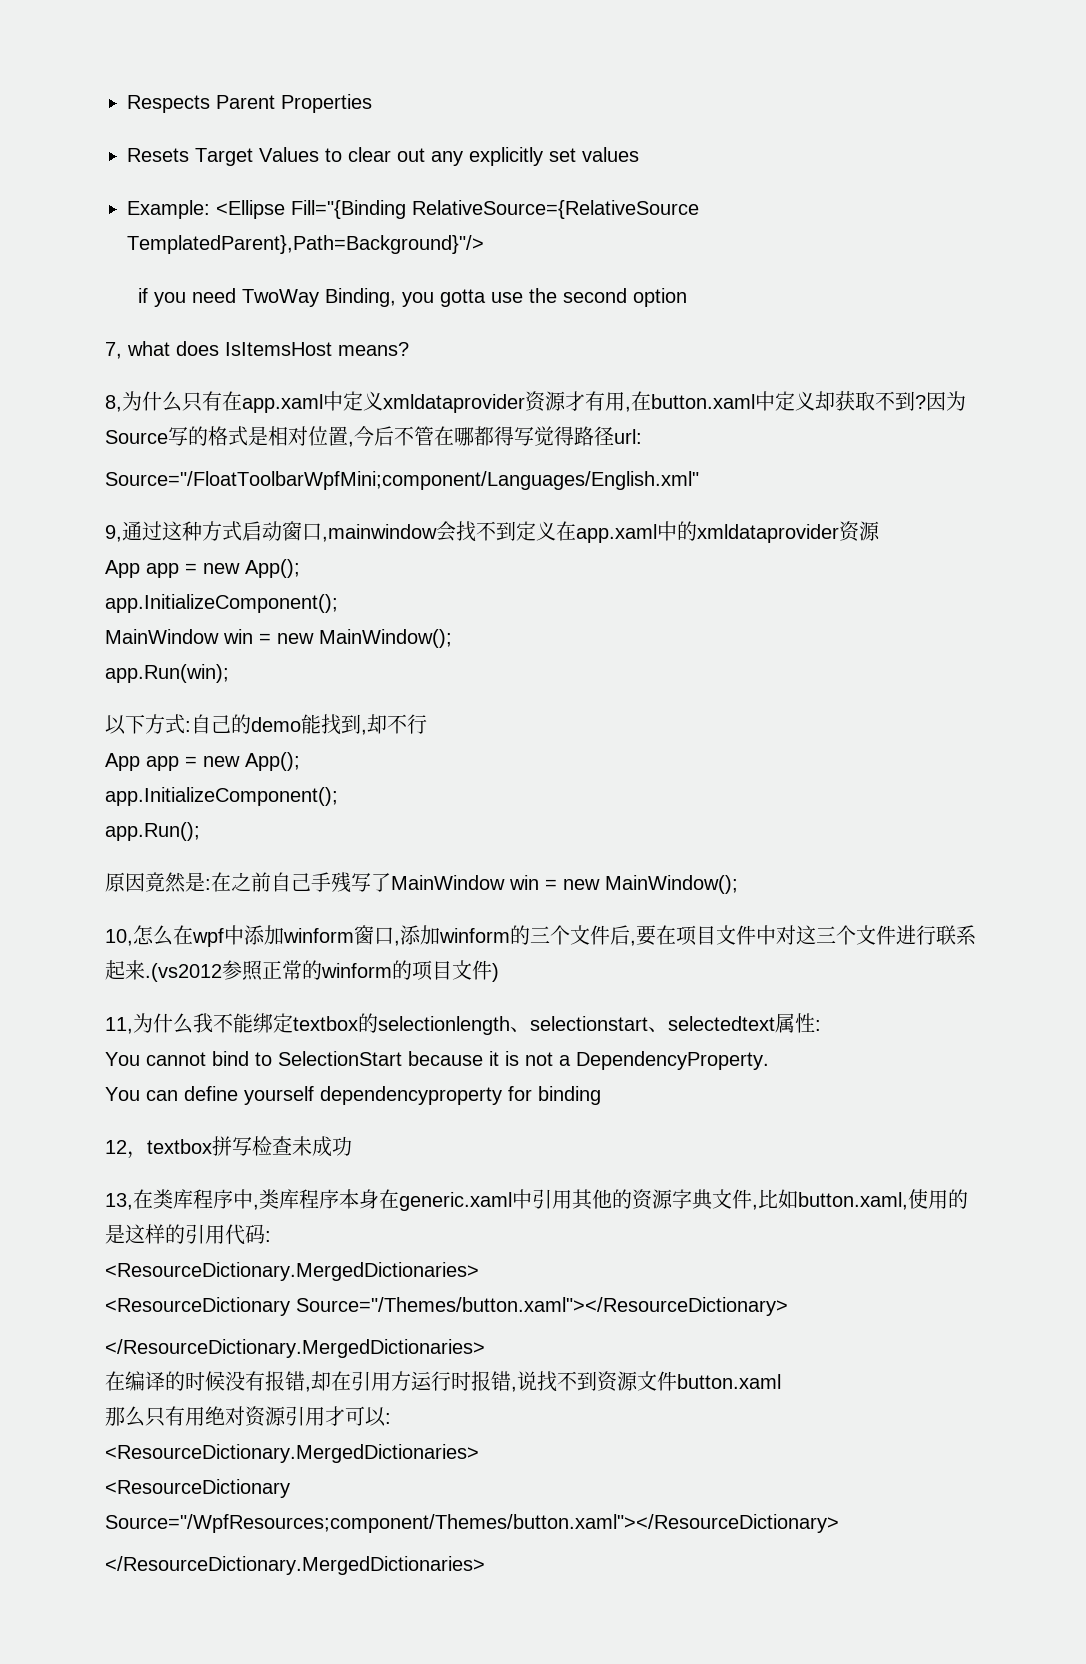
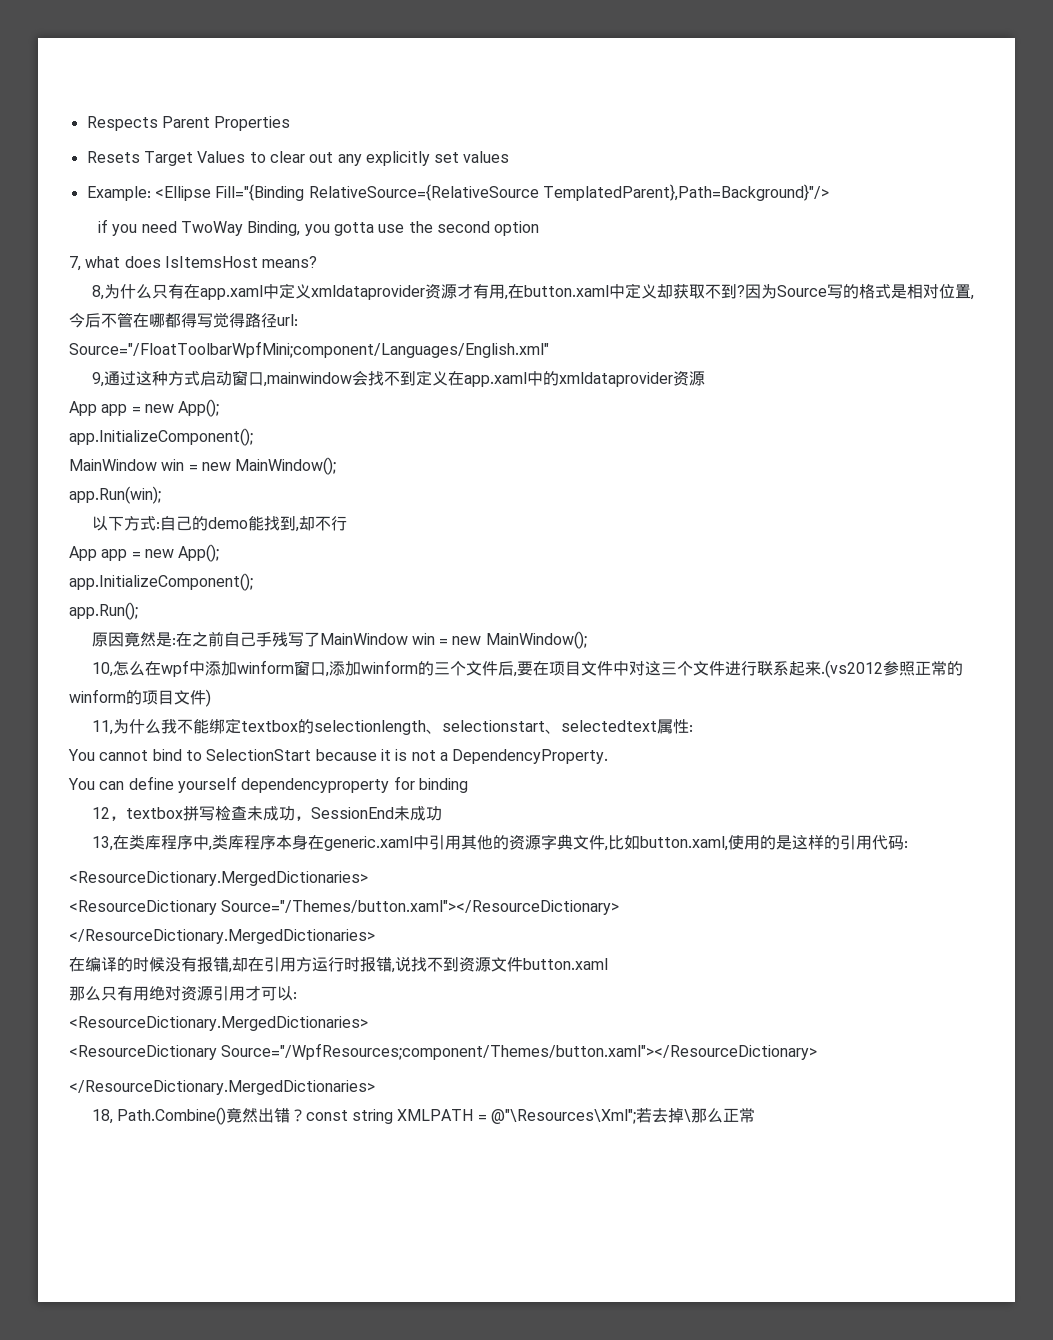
(352, 1146) none -> [294,806,442,821] ，SessionEnd未成功
(485, 1565) none -> [91,1107,756,1125] // 18, Path.Combine()竟然出错？const string XMLPATH = @"\Resources\Xml";若去掉\那么正常

